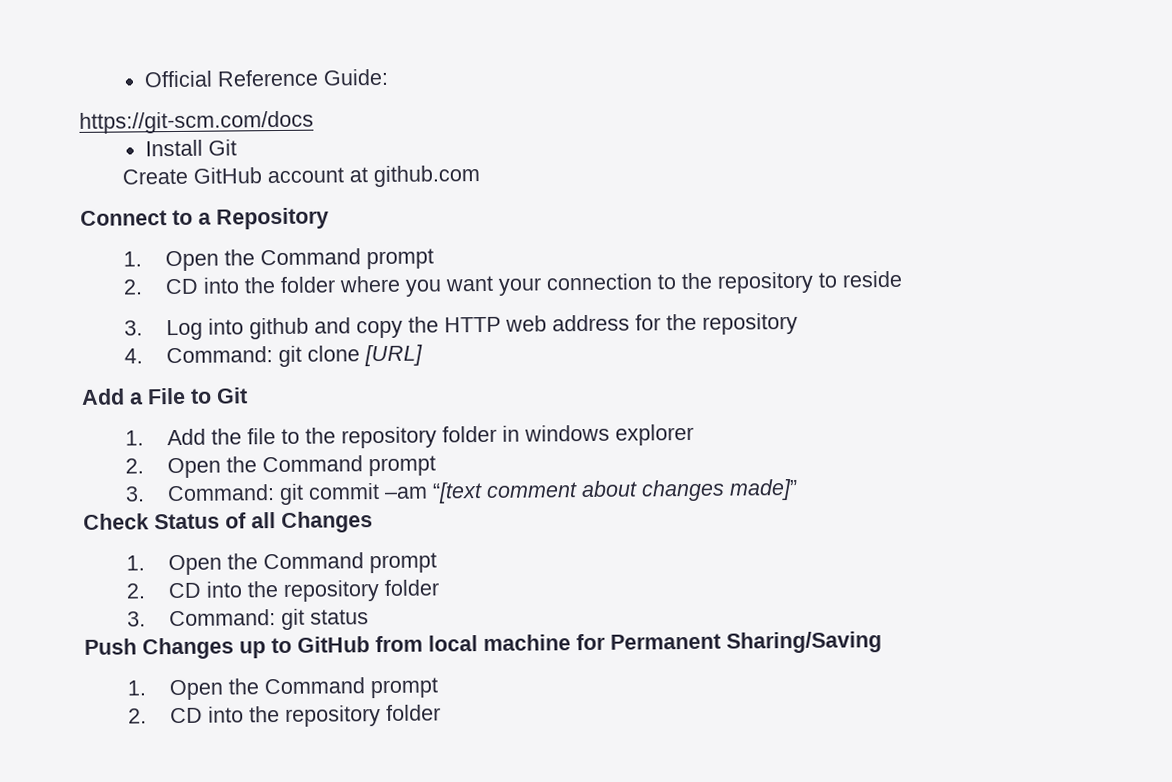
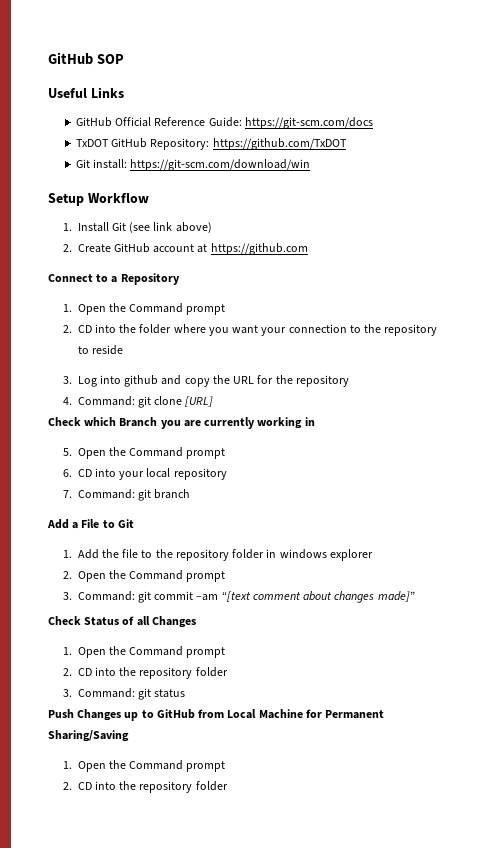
(144, 79) none -> [48,52,124,65] [48,87,124,98] [75,117,112,127] GitHub SOP // Useful Links // GitHub
(389, 77) // -> (242, 122) none
[145,139,238,157] Install Git // -> [75,138,347,150] [75,159,311,171] [48,193,149,206] [62,222,212,233] [62,244,72,252] TxDOT GitHub Repository: https://github.com/TxDOT // Git install: https://git-scm.com/download/win // Setup Workflow // 1. Install Git (see link above) // 2.
[372,165,480,188] github.com -> [210,243,308,255] https://github.com
[444,314,631,333] HTTP web address -> [233,376,255,384] URL
(424, 355) none -> [48,417,315,429] [62,447,226,459] [62,468,227,480] [62,489,191,501] // Check which Branch you are currently working in // 5. Open the Command prompt // 6. CD into your local repository // 7. Command: git branch
[428,634,571,652] local machine -> [227,709,303,719] Local Machine

